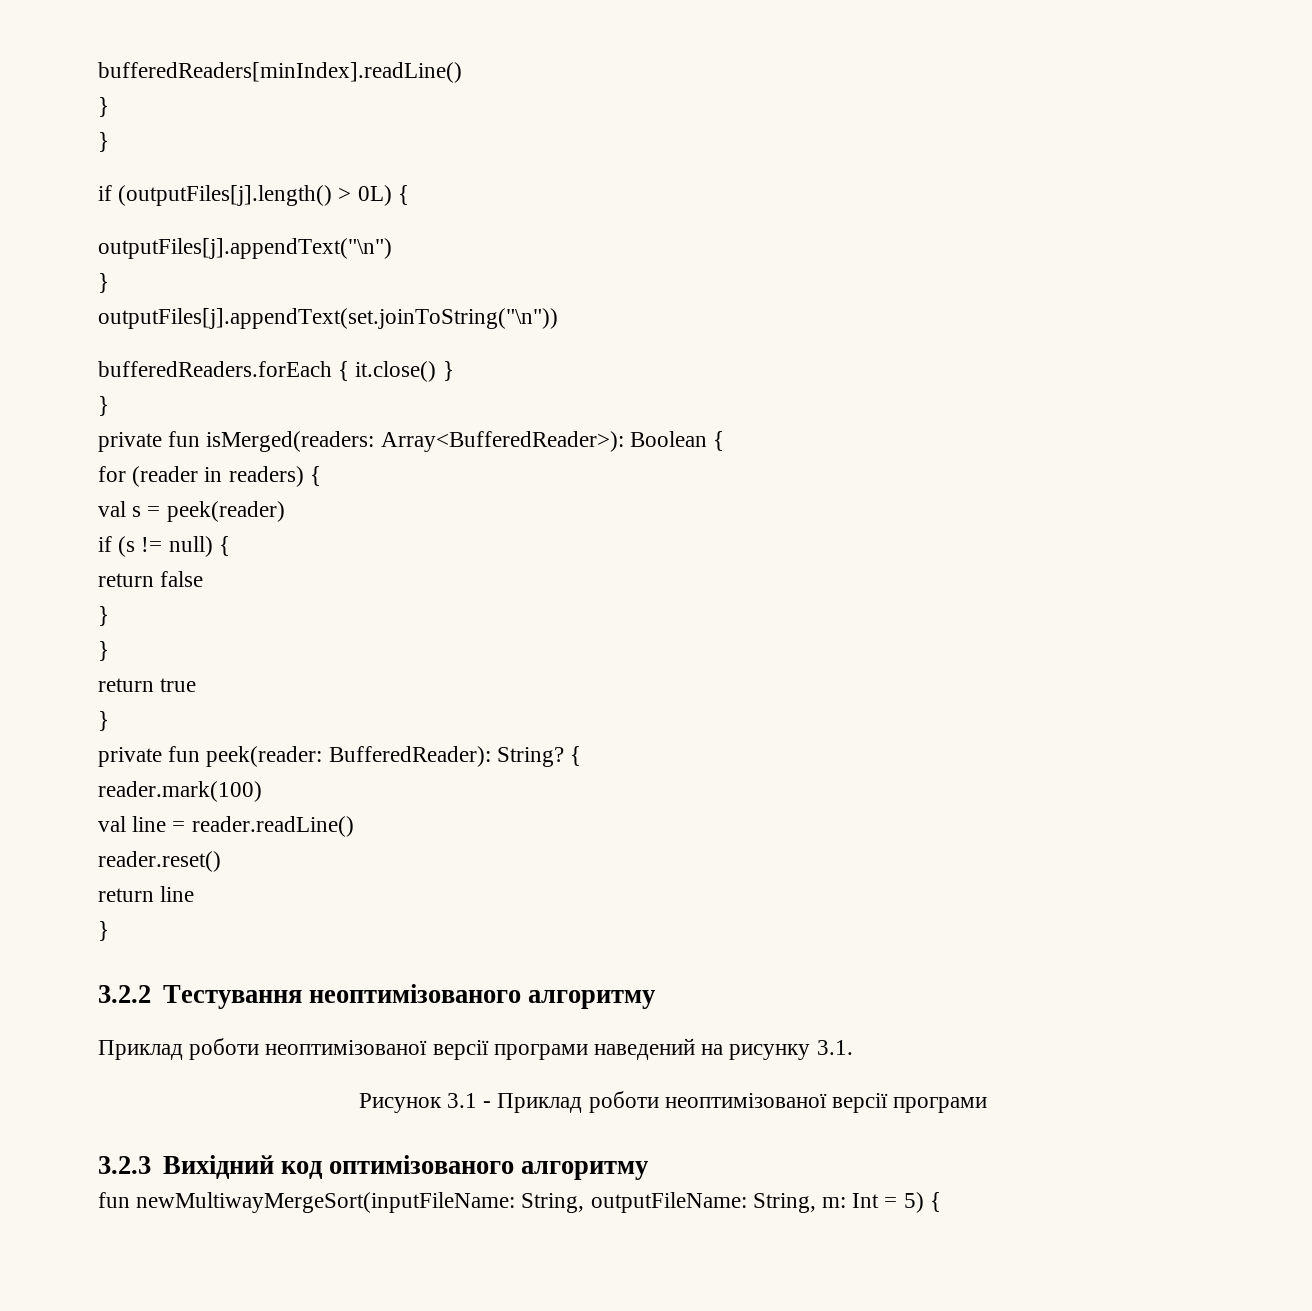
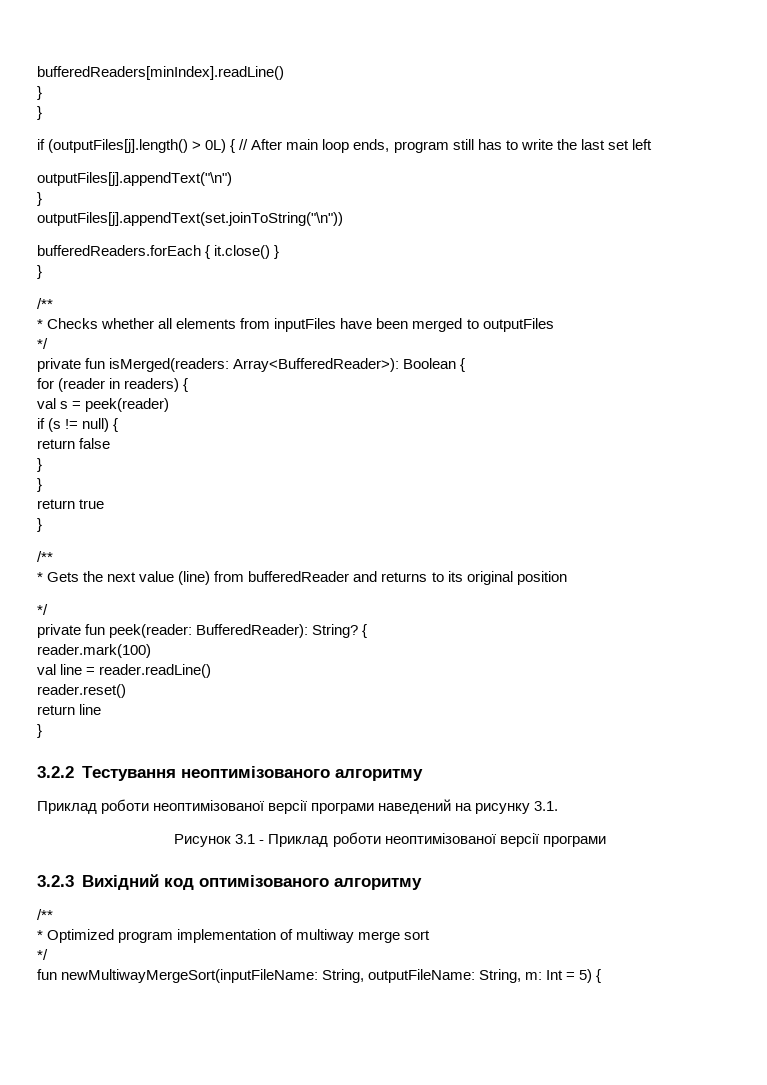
(409, 195) none -> [239,139,652,153] // After main loop ends, program still has to write the last set left
(109, 406) none -> [37,298,53,309] [37,318,554,332] [37,338,48,349] // /** // * Checks whether all elements from inputFiles have been merged to outputFiles // */
(109, 721) none -> [37,551,53,562] [37,571,567,585] [37,604,48,615] // /** // * Gets the next value (line) from bufferedReader and returns to its original position // */
(648, 1170) none -> [37,909,53,920] [37,929,431,943] [37,949,48,960] // /** // * Optimized program implementation of multiway merge sort // */

